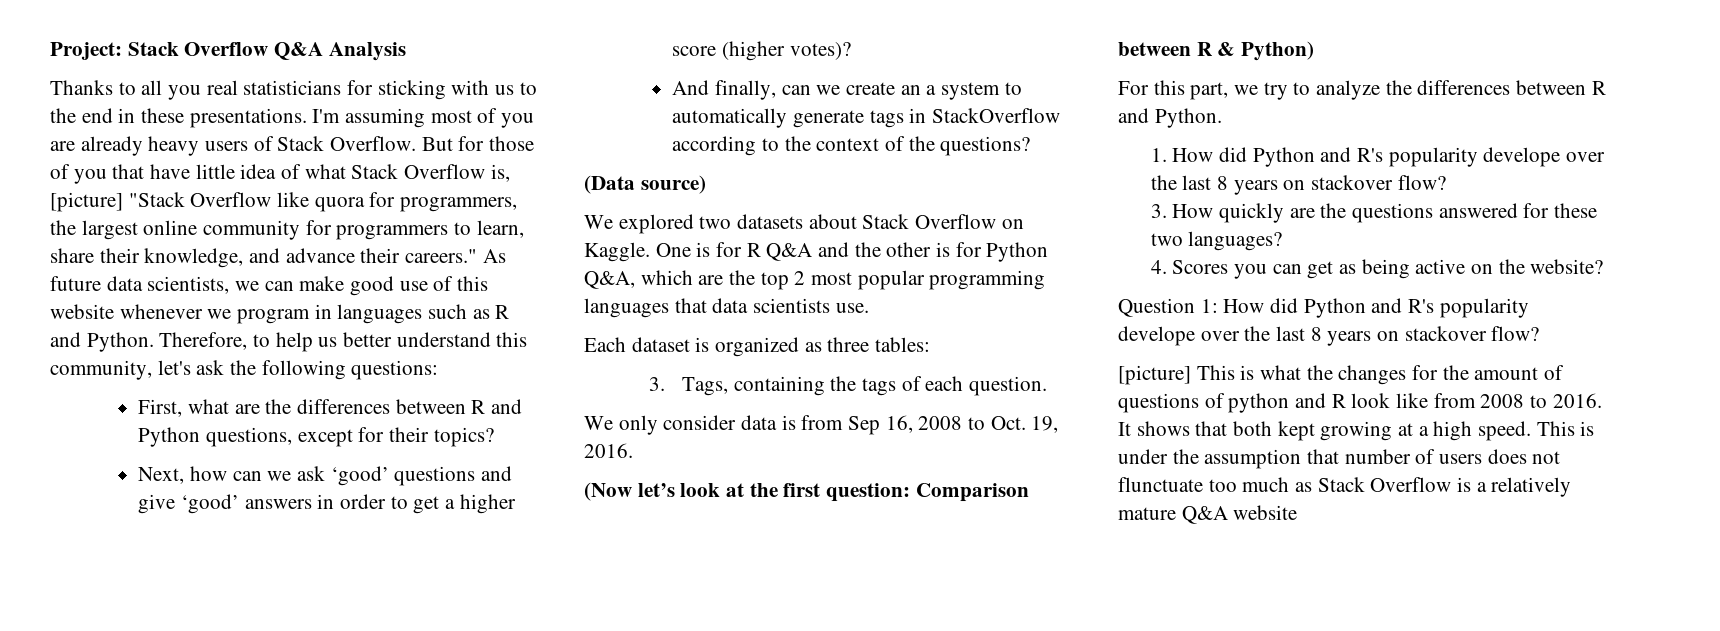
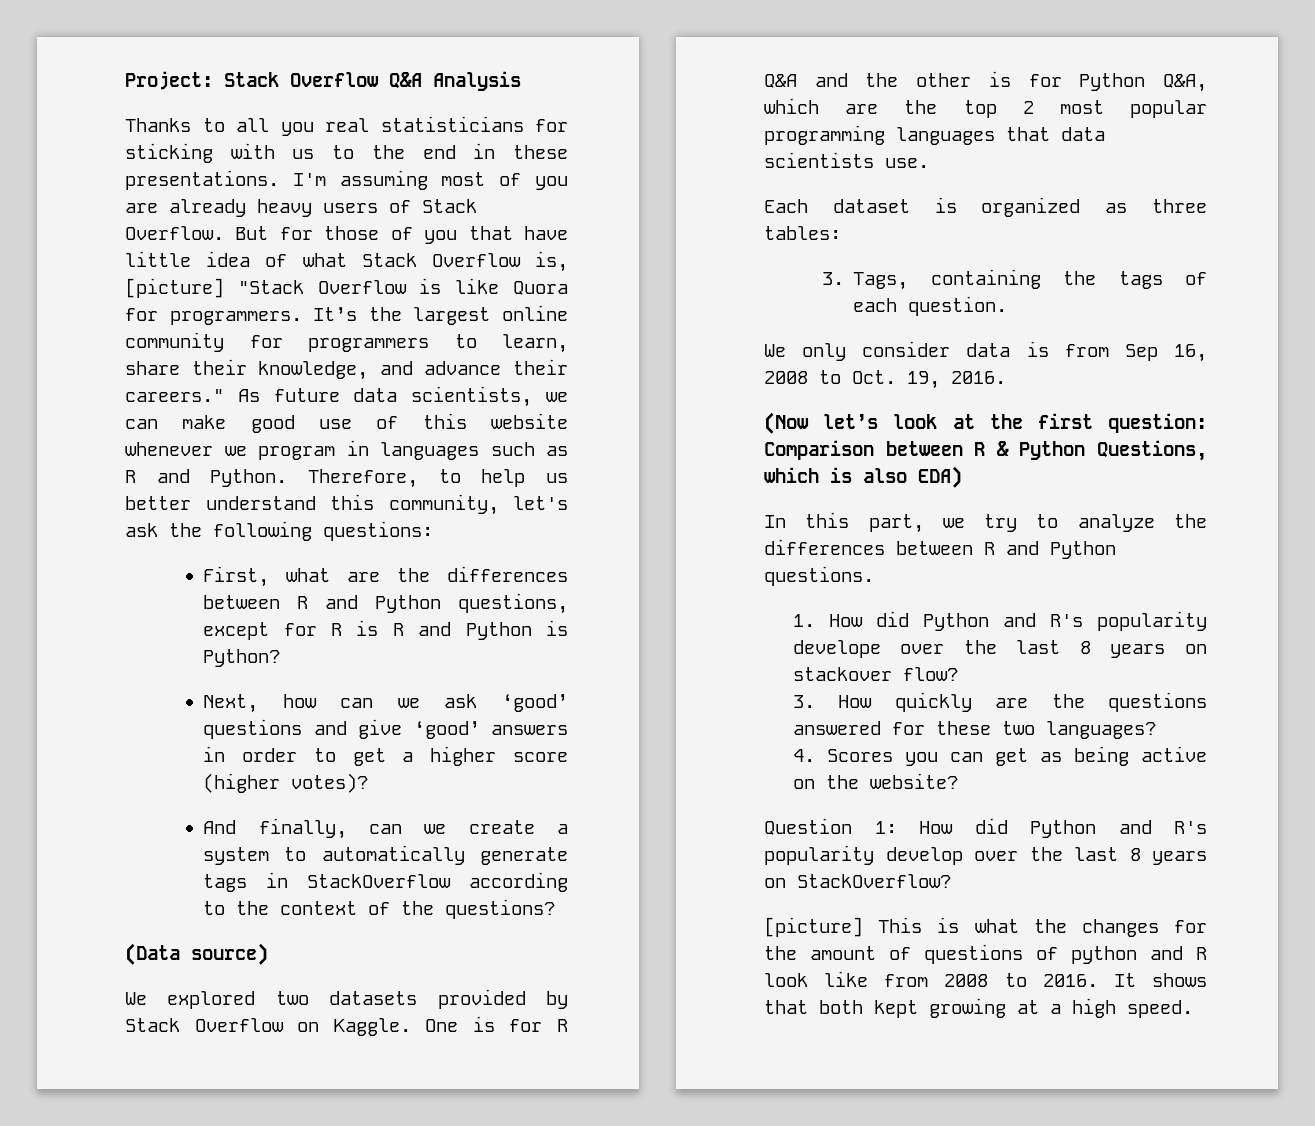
[277,192,518,212] like quora for programmers, -> [419,278,568,295] [125,307,358,325] is like Quora for programmers. It’s
[389,427,494,447] their topics? -> [330,620,568,640] [203,649,281,667] R is R and Python is Python?
[900,85,921,95] an -> (535, 827) none
[808,214,857,229] about -> [437,989,568,1009] provided by
[1241,41,1315,61] [1118,81,1149,95] Python) // For -> [1019,440,1207,461] [764,466,962,488] [764,515,786,528] Python Questions, which is also EDA) // In
[1154,108,1222,128] Python. -> [1050,541,1116,559] [764,566,874,586] Python questions.
[1118,326,1540,346] develope over the last 8 years on stackover flow? -> [885,847,1207,865] [764,874,951,888] develop over the last 8 years on StackOverflow?
[1536,421,1595,436] [1118,449,1561,469] [1118,477,1572,497] [1118,505,1298,524] This is under the assumption that number of users does not flunctuate too much as Stack Overflow is a relatively mature Q&A website -> (1193, 1009) none

